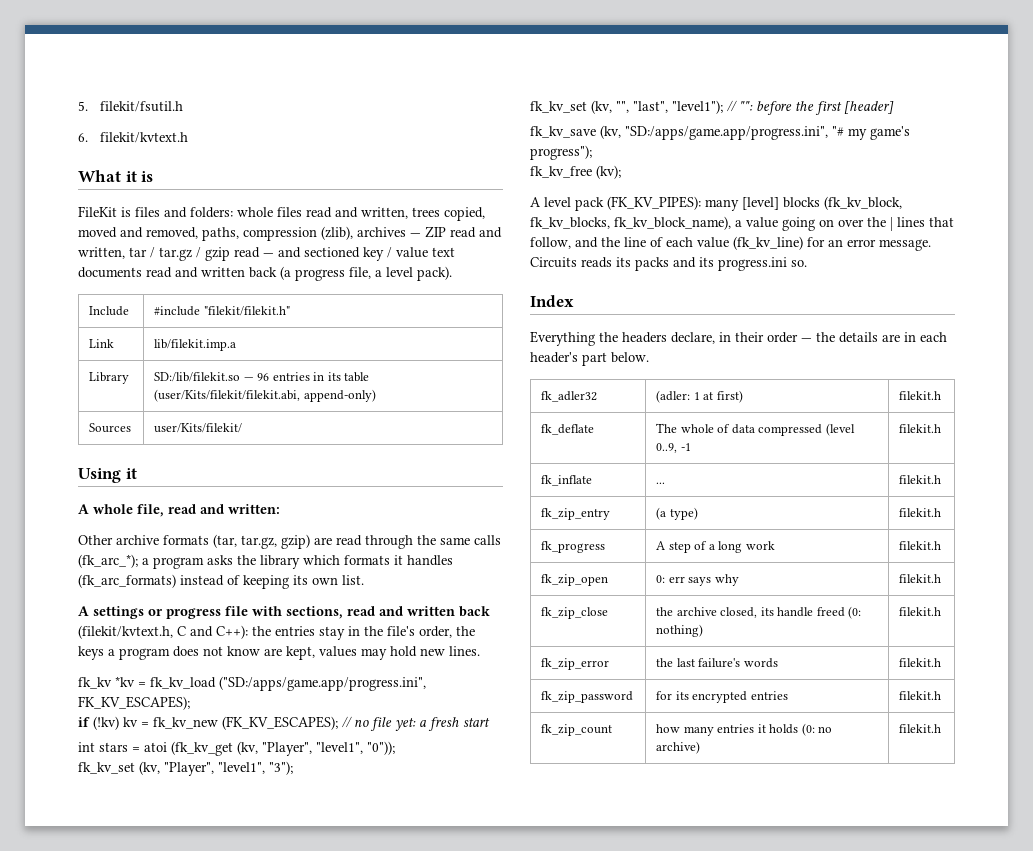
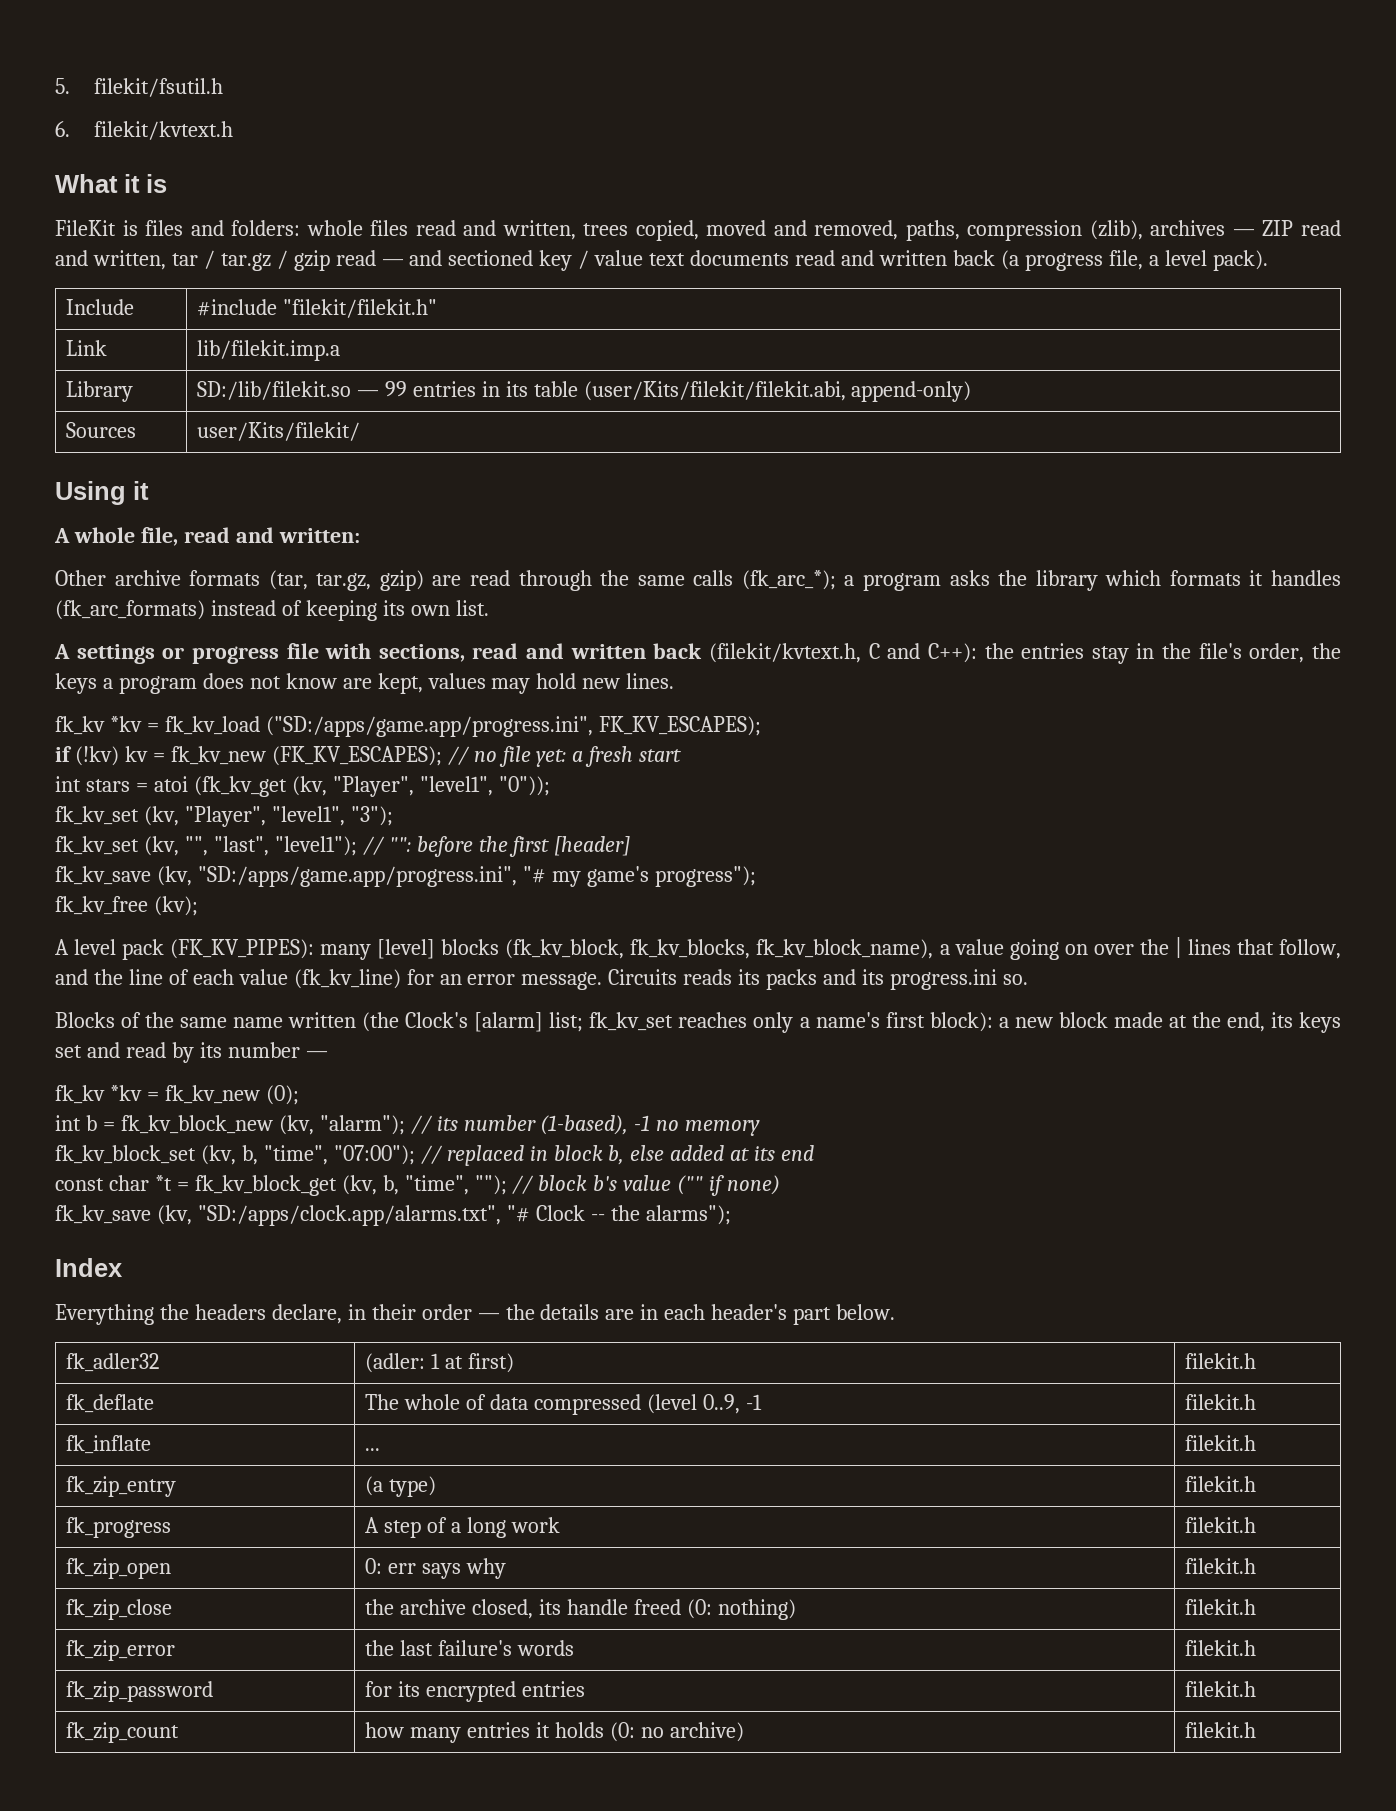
[257,373,270,381] 96 -> [384,381,407,397] 99
(807, 263) none -> [55,1012,1341,1033] [55,1042,328,1063] [55,1085,299,1105] [55,1115,761,1136] [55,1145,815,1166] [55,1175,781,1196] [55,1205,731,1226] // Blocks of the same name written (the Clock's [alarm] list; fk_kv_set reaches only a name's first block): a new block made at the end, its keys set and read by its number — // fk_kv *kv = fk_kv_new (0); // int b = fk_kv_block_new (kv, "alarm"); // its number (1-based), -1 no memory // fk_kv_block_set (kv, b, "time", "07:00"); // replaced in block b, else added at its end // const char *t = fk_kv_block_get (kv, b, "time", ""); // block b's value ("" if none) // fk_kv_save (kv, "SD:/apps/clock.app/alarms.txt", "# Clock -- the alarms");

